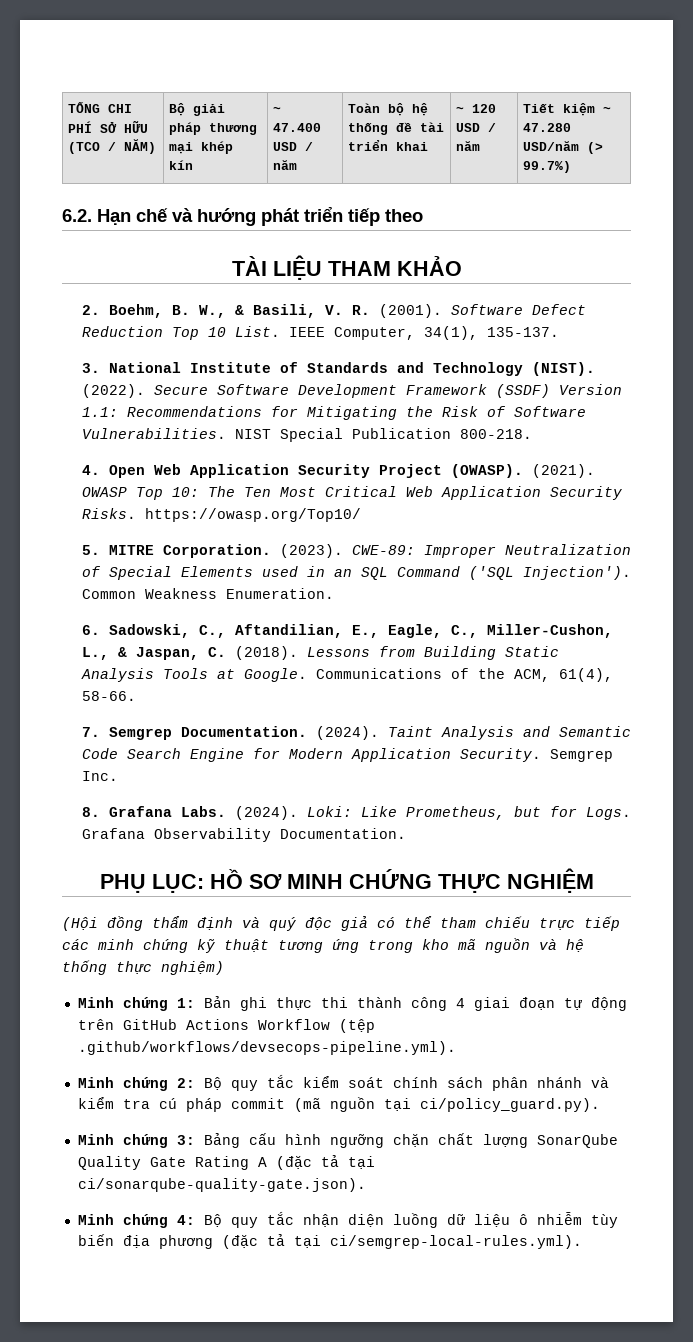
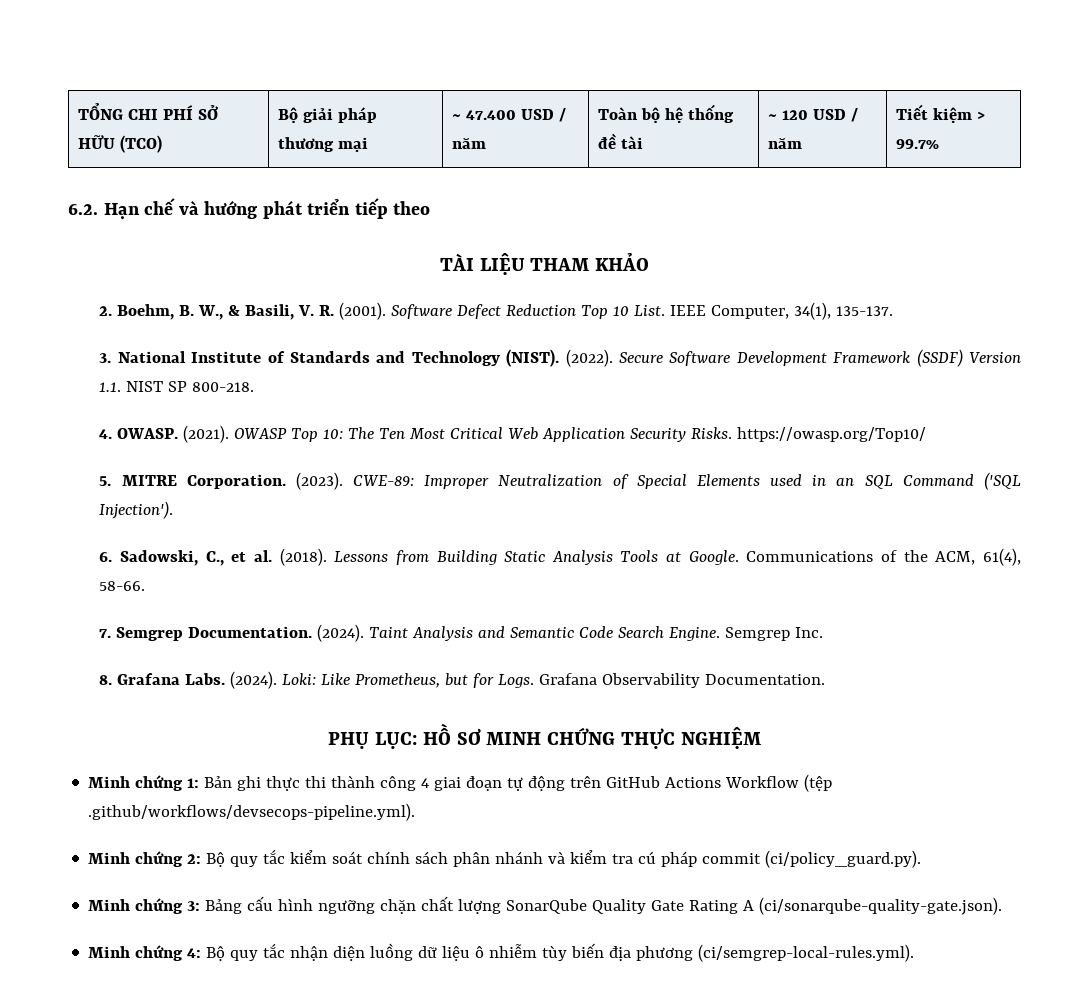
[68,139,157,154] (TCO / NĂM) -> [119,135,162,153] (TCO)
[201,141,234,154] [169,160,194,170] khép kín -> (368, 144) none
[348,139,429,151] triển khai -> (643, 142) none
[603,106,612,113] [523,123,572,132] [523,141,604,154] [523,161,572,173] ~ 47.280 USD/năm (> 99.7%) -> [976,111,985,120] [895,139,939,149] > 99.7%
[81,406,586,420] [81,428,532,442] [81,464,523,478] 1.1: Recommendations for Mitigating the Risk of Software Vulnerabilities. NIST Special Publication 800-218. // 4. Open Web Application Security Project (OWASP). -> [99,381,255,392] [99,428,179,439] 1.1. NIST SP 800-218. // 4. OWASP.
[81,588,334,599] Common Weakness Enumeration. -> (174, 510) none
[234,624,613,638] [81,647,226,660] Aftandilian, E., Eagle, C., Miller-Cushon, L., & Jaspan, C. -> [231,550,272,562] et al.
[189,748,541,762] Engine for Modern Application Security. -> [669,627,721,641] Engine.
[62,916,620,931] [62,938,584,953] [62,960,224,975] // (Hội đồng thẩm định và quý độc giả có thể tham chiếu trực tiếp các minh chứng kỹ thuật tương ứng trong kho mã nguồn và hệ thống thực nghiệm) -> (762, 738) none
[293,1097,600,1112] (mã nguồn tại ci/policy_guard.py). -> [765,850,922,868] (ci/policy_guard.py).
[275,1155,375,1170] [77,1178,366,1192] (đặc tả tại ci/sonarqube-quality-gate.json). -> [759,897,1003,915] (ci/sonarqube-quality-gate.json).
[221,1234,582,1249] (đặc tả tại ci/semgrep-local-rules.yml). -> [698,944,915,962] (ci/semgrep-local-rules.yml).

